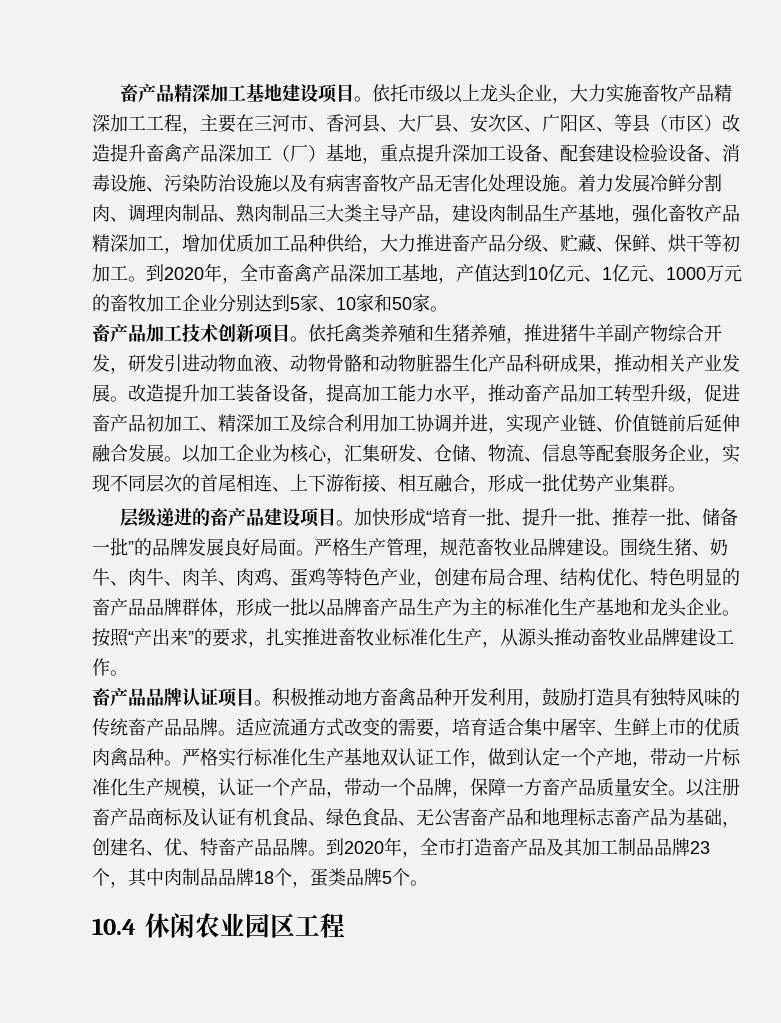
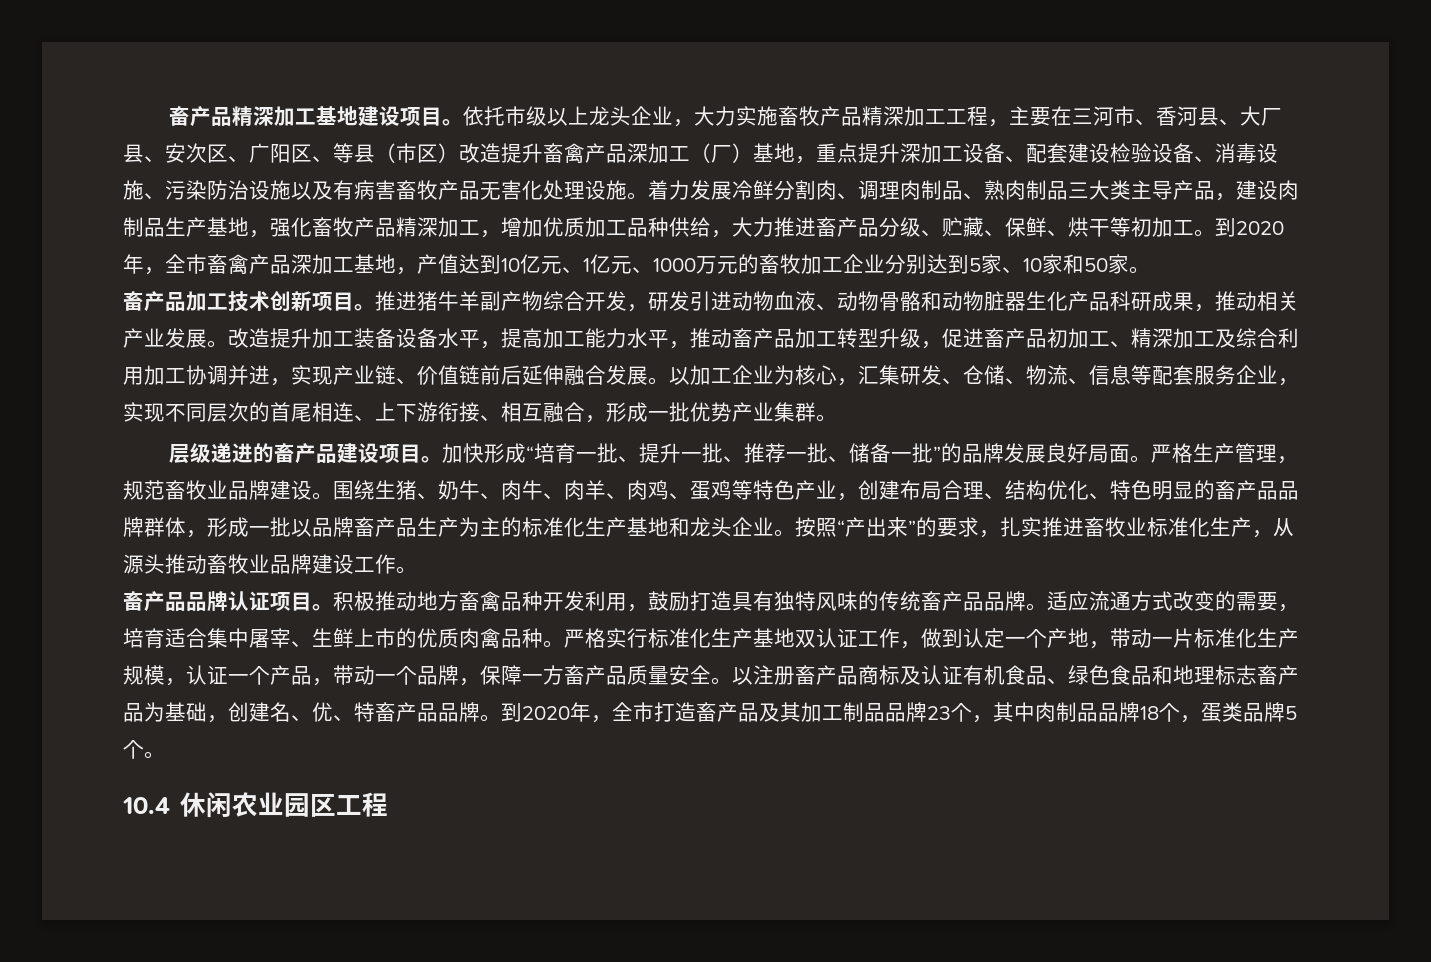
[308,324,524,344] 依托禽类养殖和生猪养殖， -> (375, 307) none
(308, 393) none -> [438,328,480,348] 水平
[398,808,524,827] 、无公害畜产品 -> (1152, 675) none

